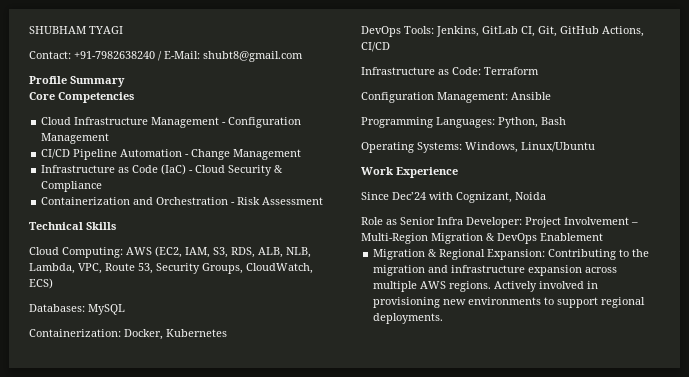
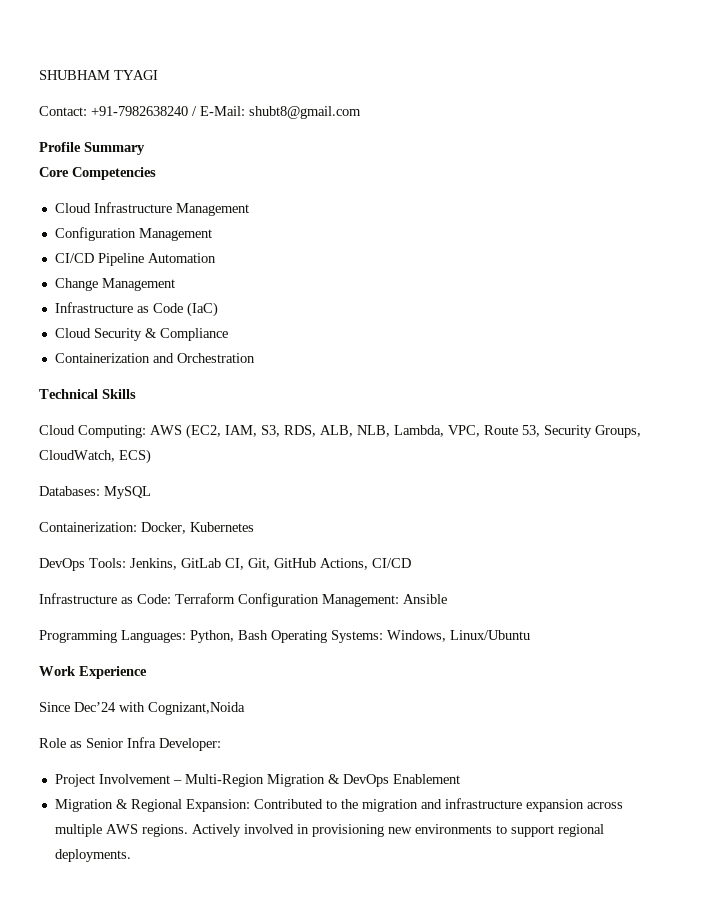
[222,122,227,125] - -> (249, 209) //
[185,154,190,157] - -> (216, 258) //
[189,170,194,173] - -> (218, 309) //
[231,197,324,205] - Risk Assessment -> (255, 358) none
(539, 71) // -> (235, 598) none
(566, 121) // -> (268, 635) none
[456,192,546,203] Cognizant, Noida -> [148,702,245,715] Cognizant,Noida
(522, 222) none -> (221, 744) //
[548,249,617,260] Contributing -> [253,799,323,809] Contributed

